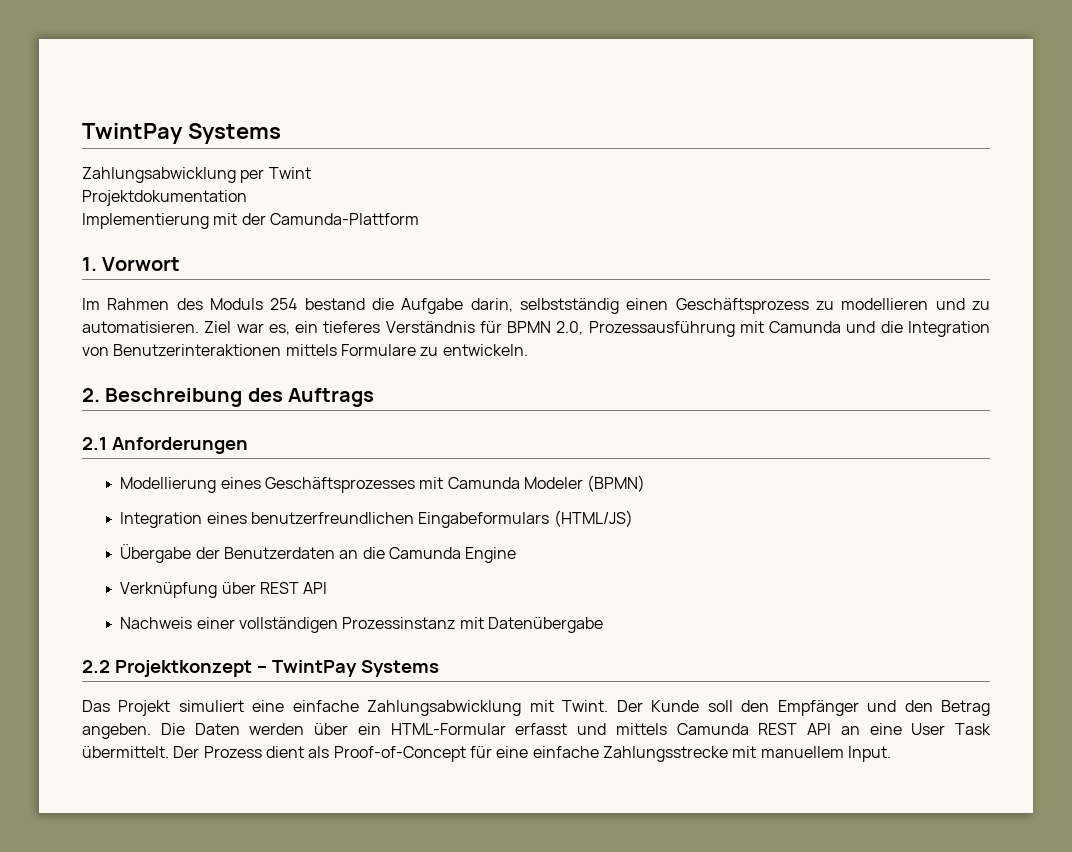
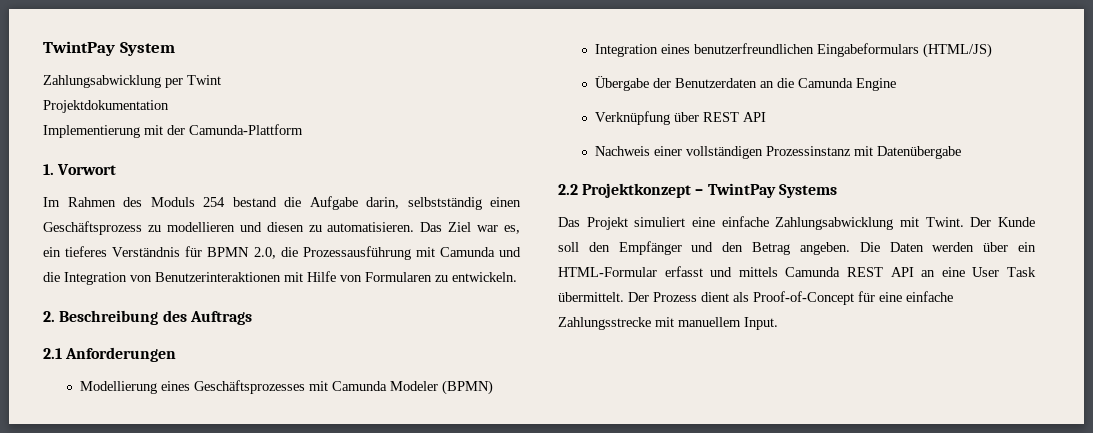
[82,123,281,144] TwintPay Systems -> [43,41,175,56] TwintPay System
(965, 304) none -> [266,222,304,232] diesen
(199, 327) none -> [420,222,443,232] Das
(584, 328) none -> [280,247,298,257] die
[285,344,416,356] mittels Formulare -> [284,271,432,282] mit Hilfe von Formularen

